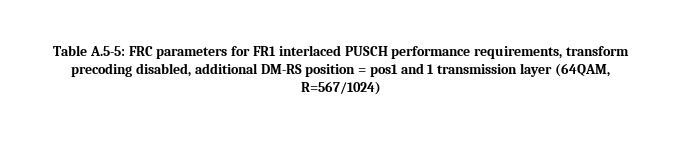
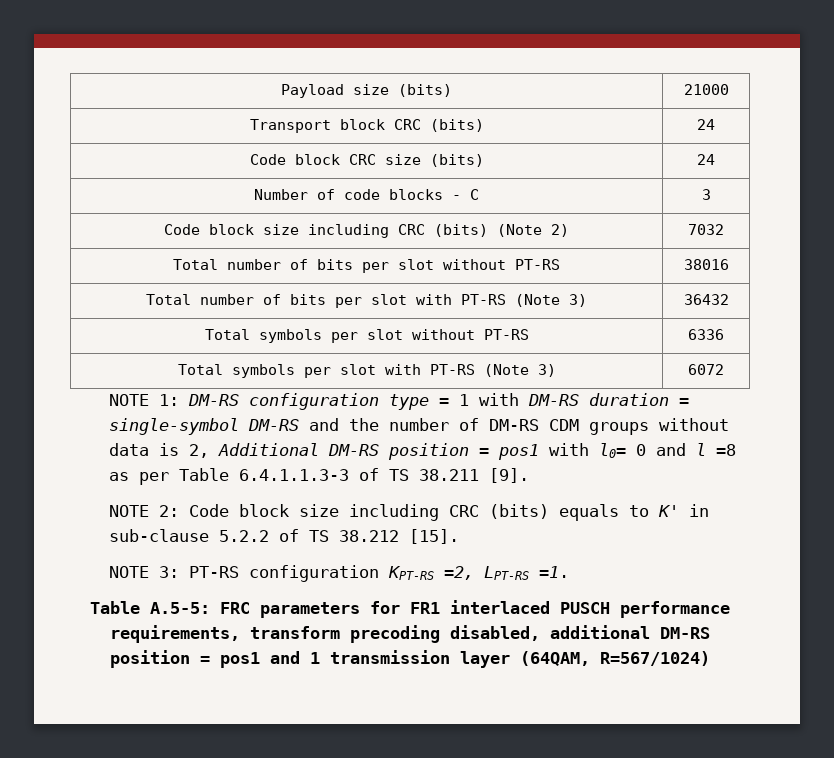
(53, 50) none -> [281,84,452,98] [683,84,729,95] [249,119,484,133] [697,119,715,130] [249,154,484,167] [697,154,715,165] [254,189,479,200] [701,189,711,200] [164,224,569,238] [688,224,724,235] [173,259,560,273] [683,259,729,270] [146,294,587,308] [683,294,729,305] [204,329,529,343] [688,329,724,340] [177,364,556,378] [688,364,724,375] [109,393,690,410] [109,418,730,435] [109,443,737,460] [109,468,530,485] [109,504,710,521] [109,529,460,544] [109,565,570,582] Payload size (bits) | 21000 // Transport block CRC (bits) | 24 // Code block CRC size (bits) | 24 // Number of code blocks - C | 3 // Code block size including CRC (bits) (Note 2) | 7032 // Total number of bits per slot without PT-RS | 38016 // Total number of bits per slot with PT-RS (Note 3) | 36432 // Total symbols per slot without PT-RS | 6336 // Total symbols per slot with PT-RS (Note 3) | 6072 // NOTE 1: DM-RS configuration type = 1 with DM-RS duration = single-symbol DM-RS and the number of DM-RS CDM groups without data is 2, Additional DM-RS position = pos1 with l0= 0 and l =8 as per Table 6.4.1.1.3-3 of TS 38.211 [9]. // NOTE 2: Code block size including CRC (bits) equals to K' in sub-clause 5.2.2 of TS 38.212 [15]. // NOTE 3: PT-RS configuration KPT-RS =2, LPT-RS =1. //

